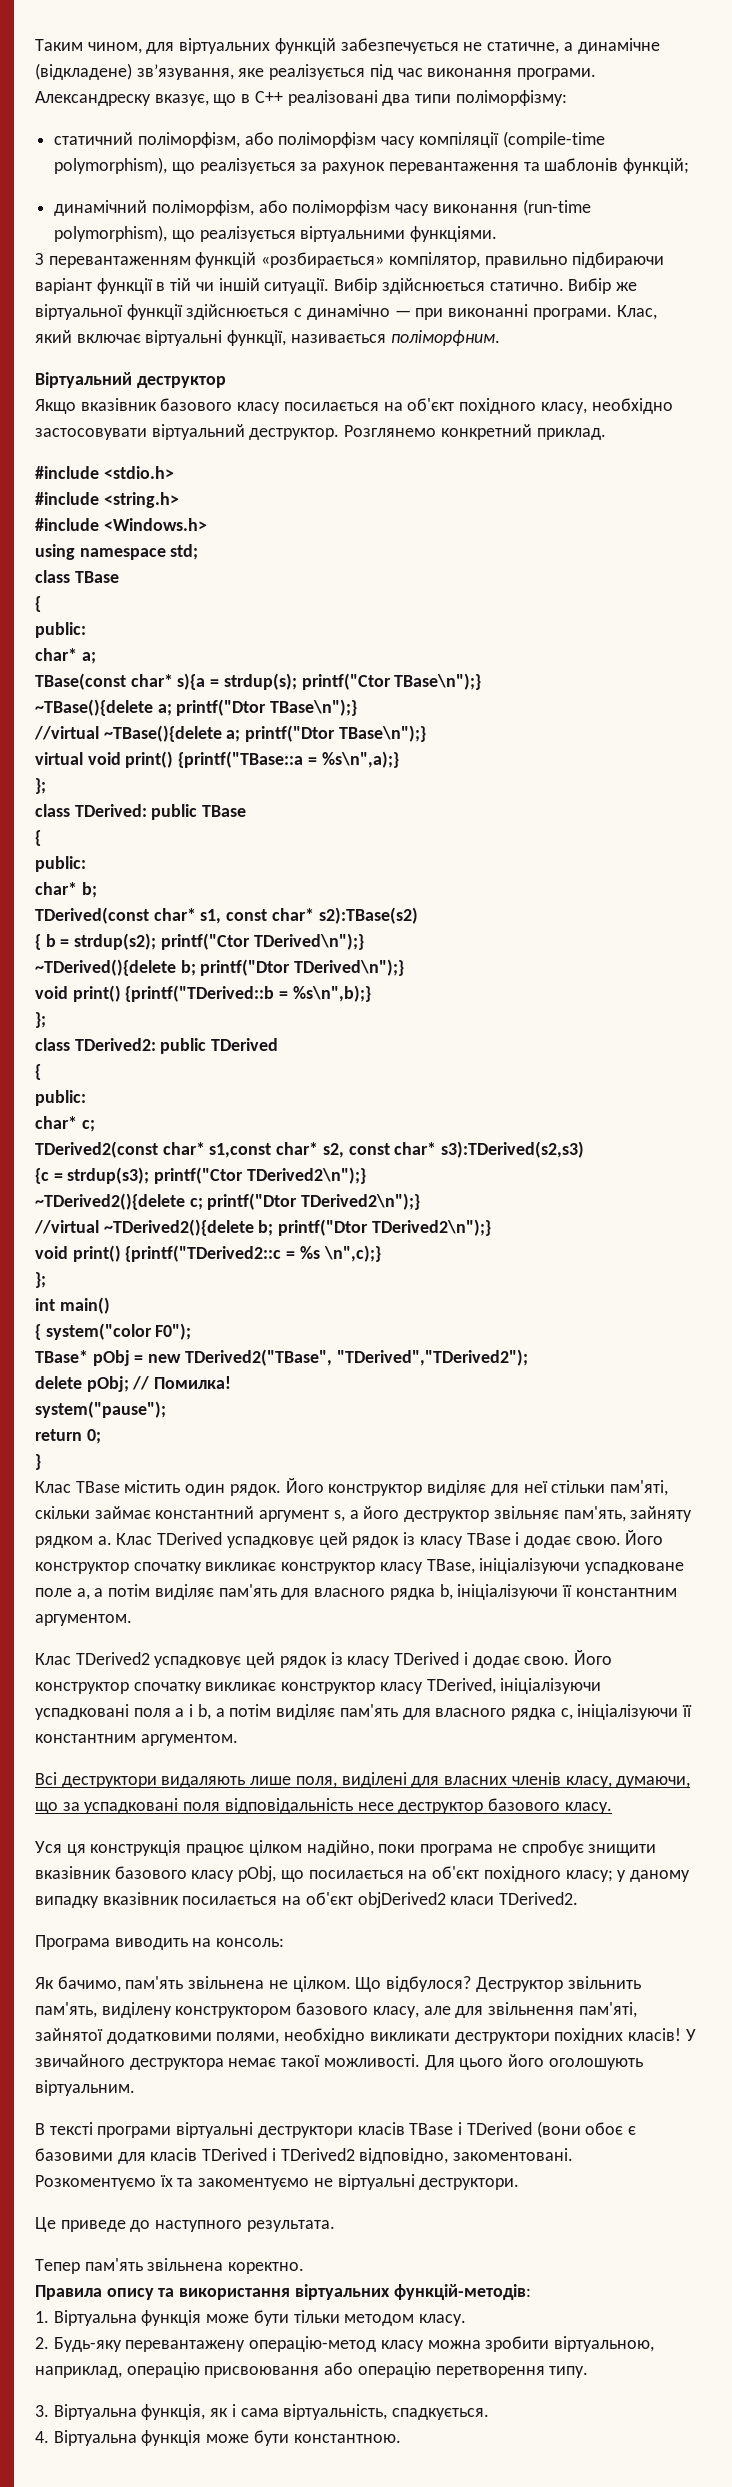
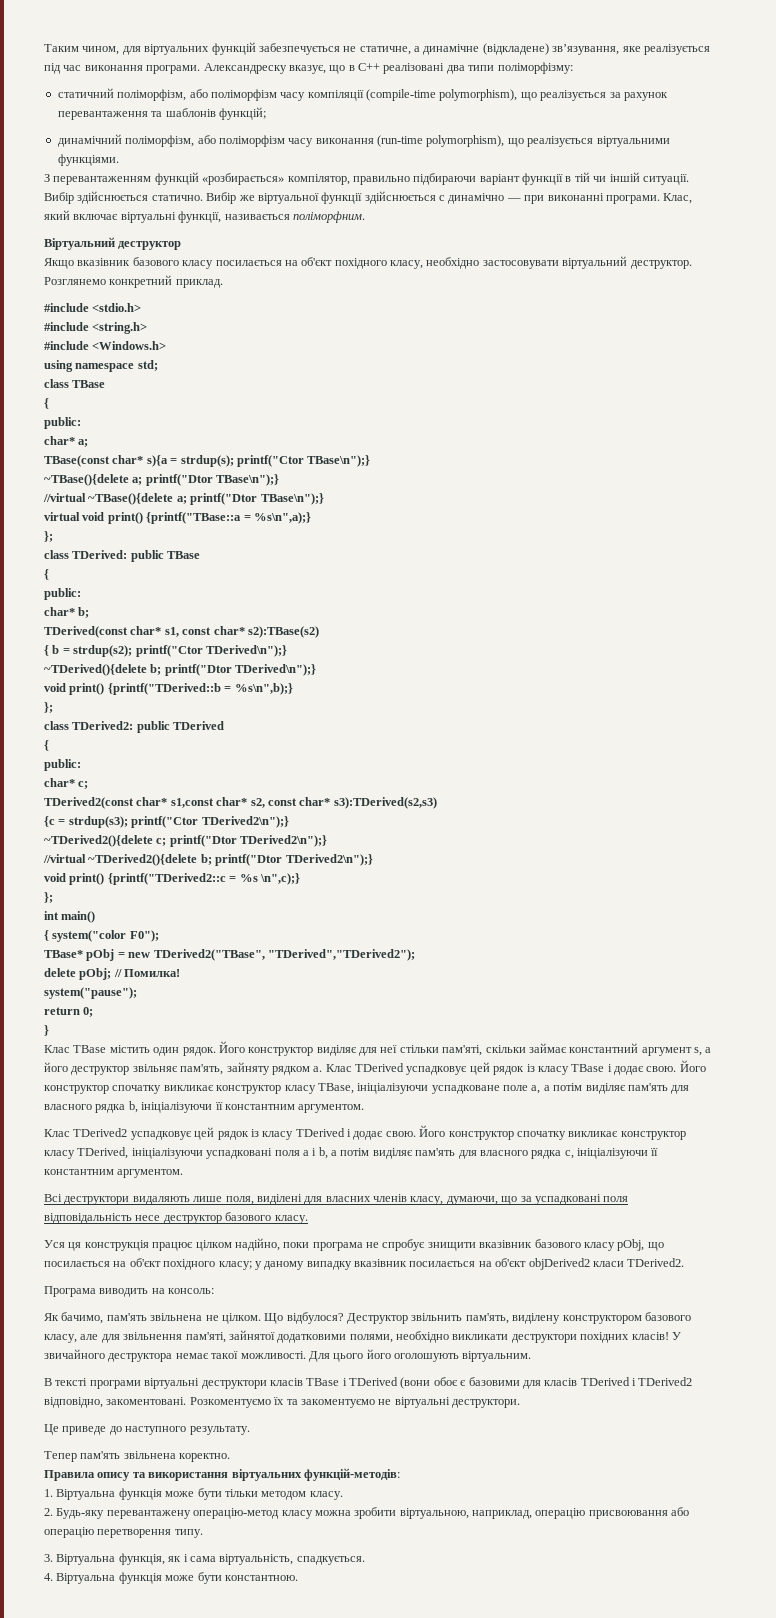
[246,2220,335,2232] результата. -> [189,1426,250,1435] результату.

